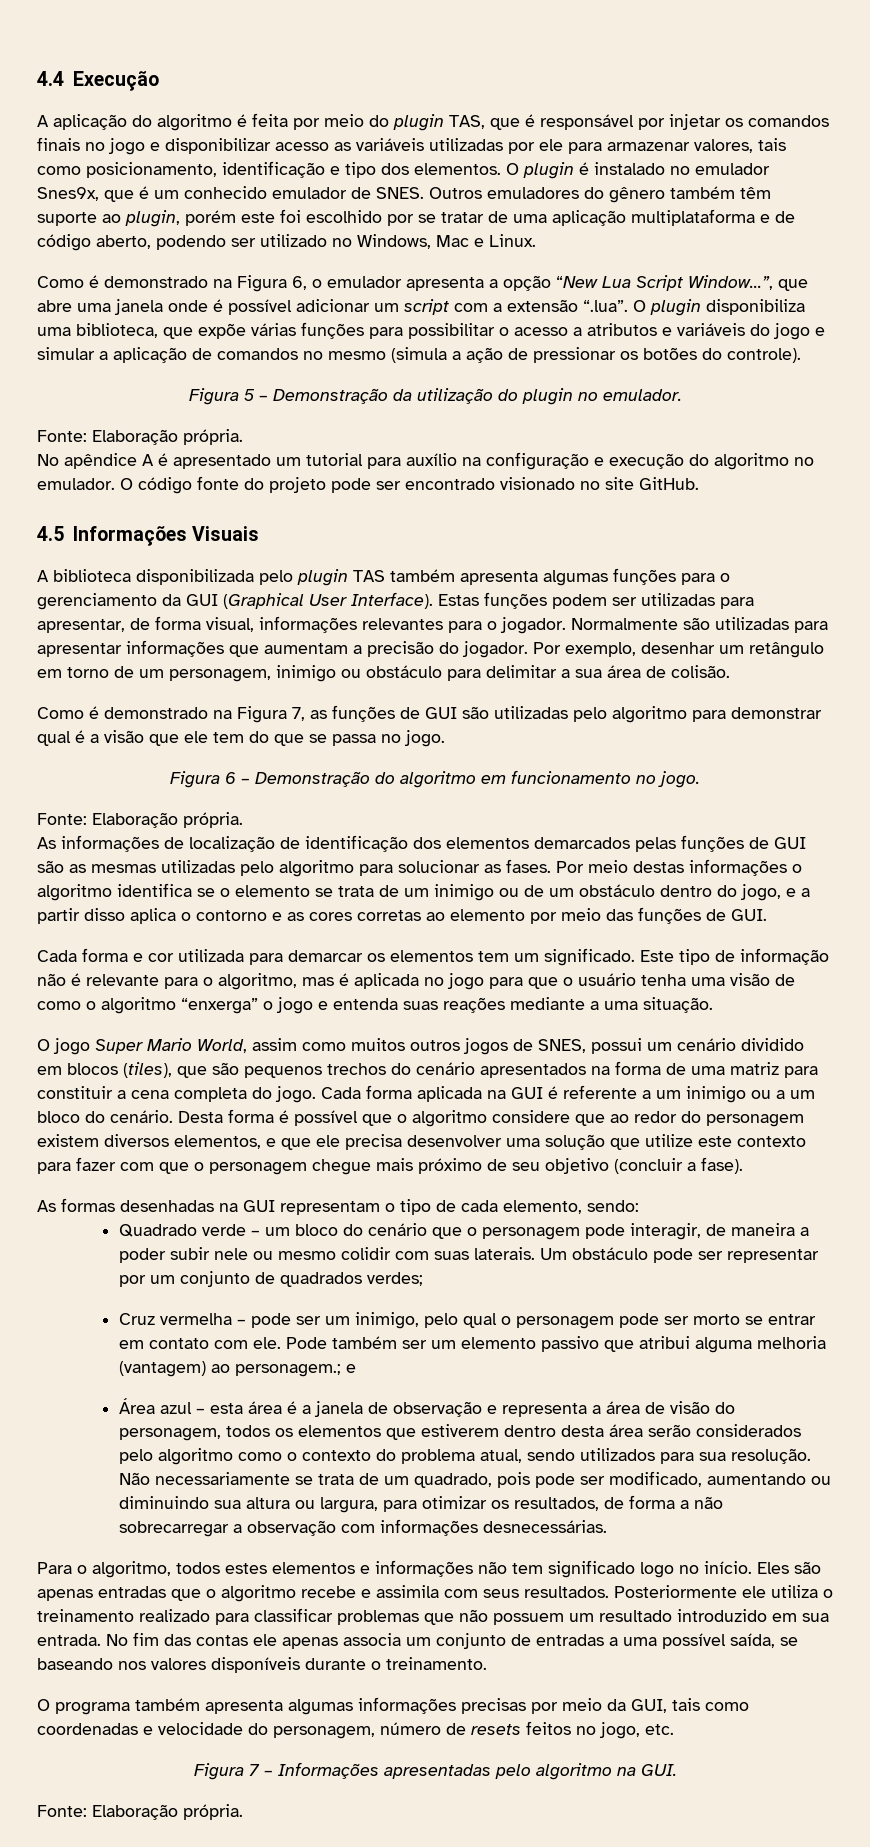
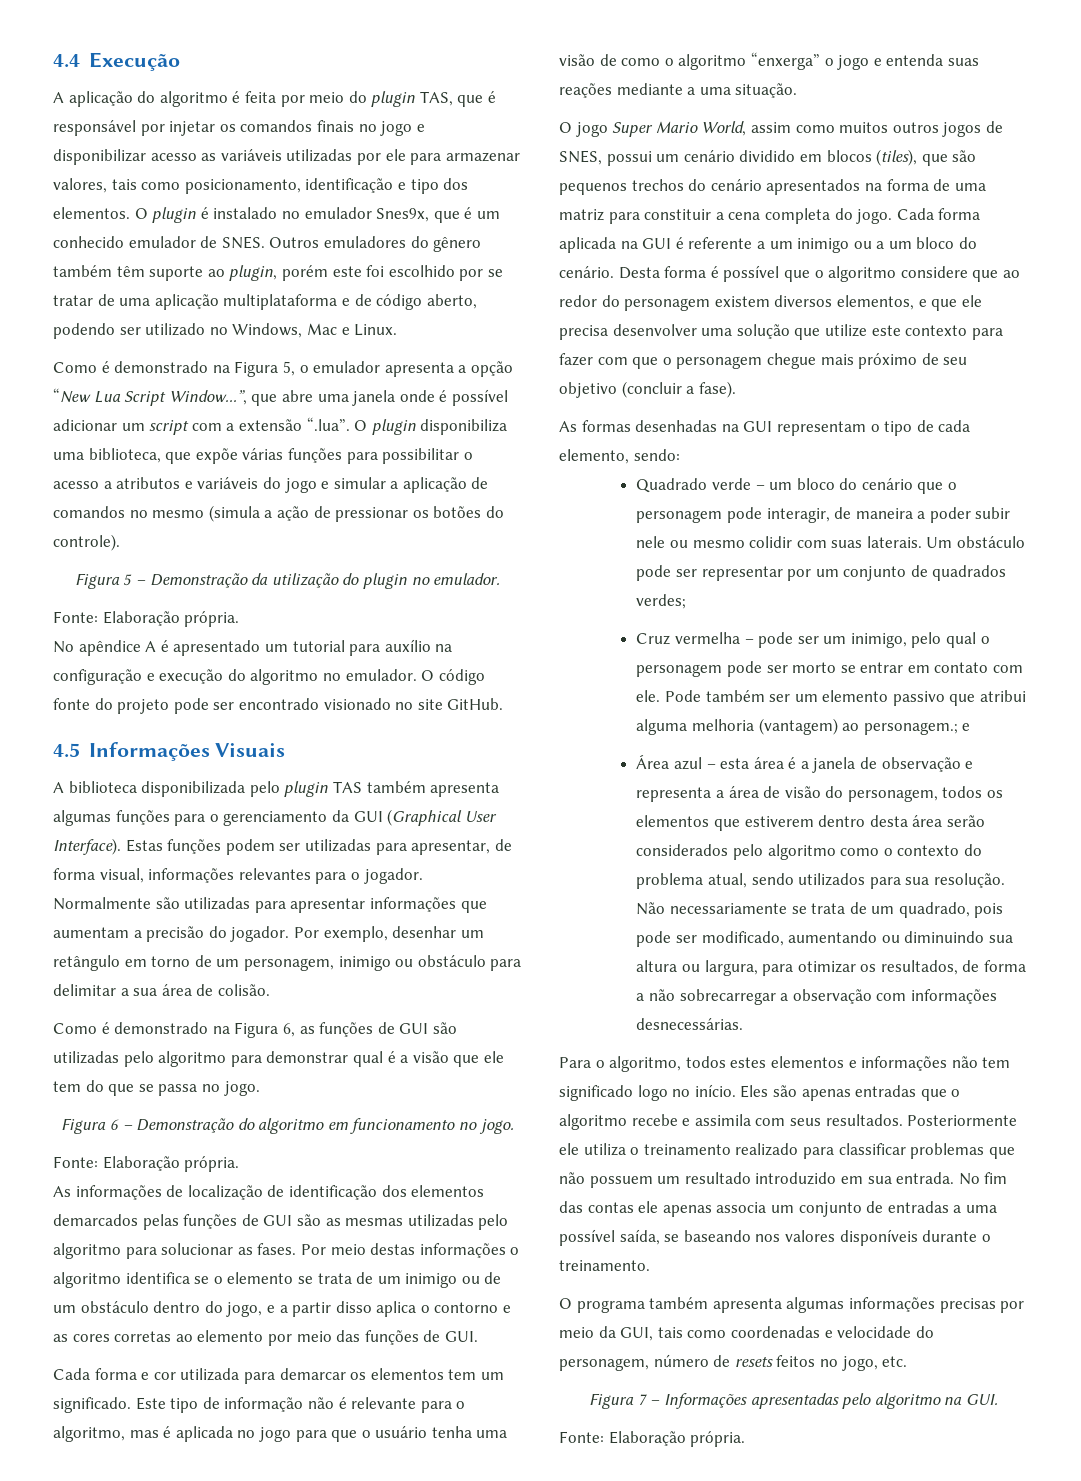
[292,276,307,290] 6, -> [282,361,295,376] 5,
[292,707,305,721] 7, -> [282,1023,295,1037] 6,

